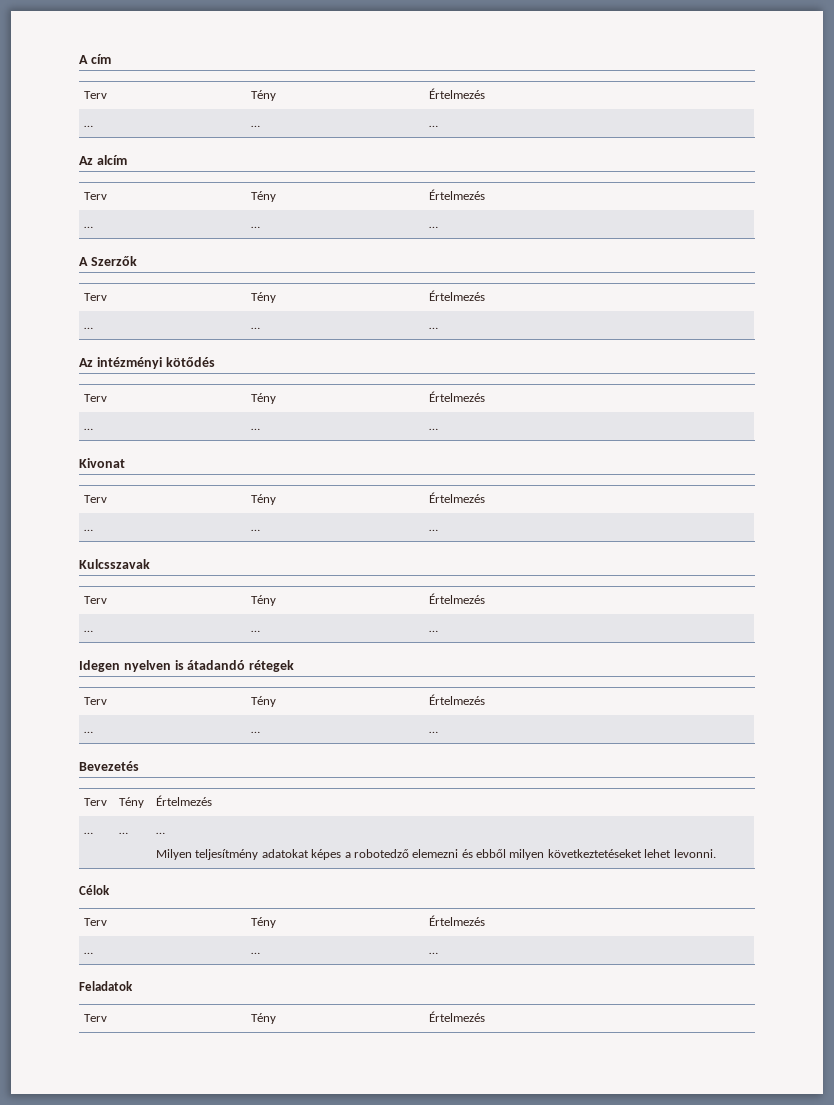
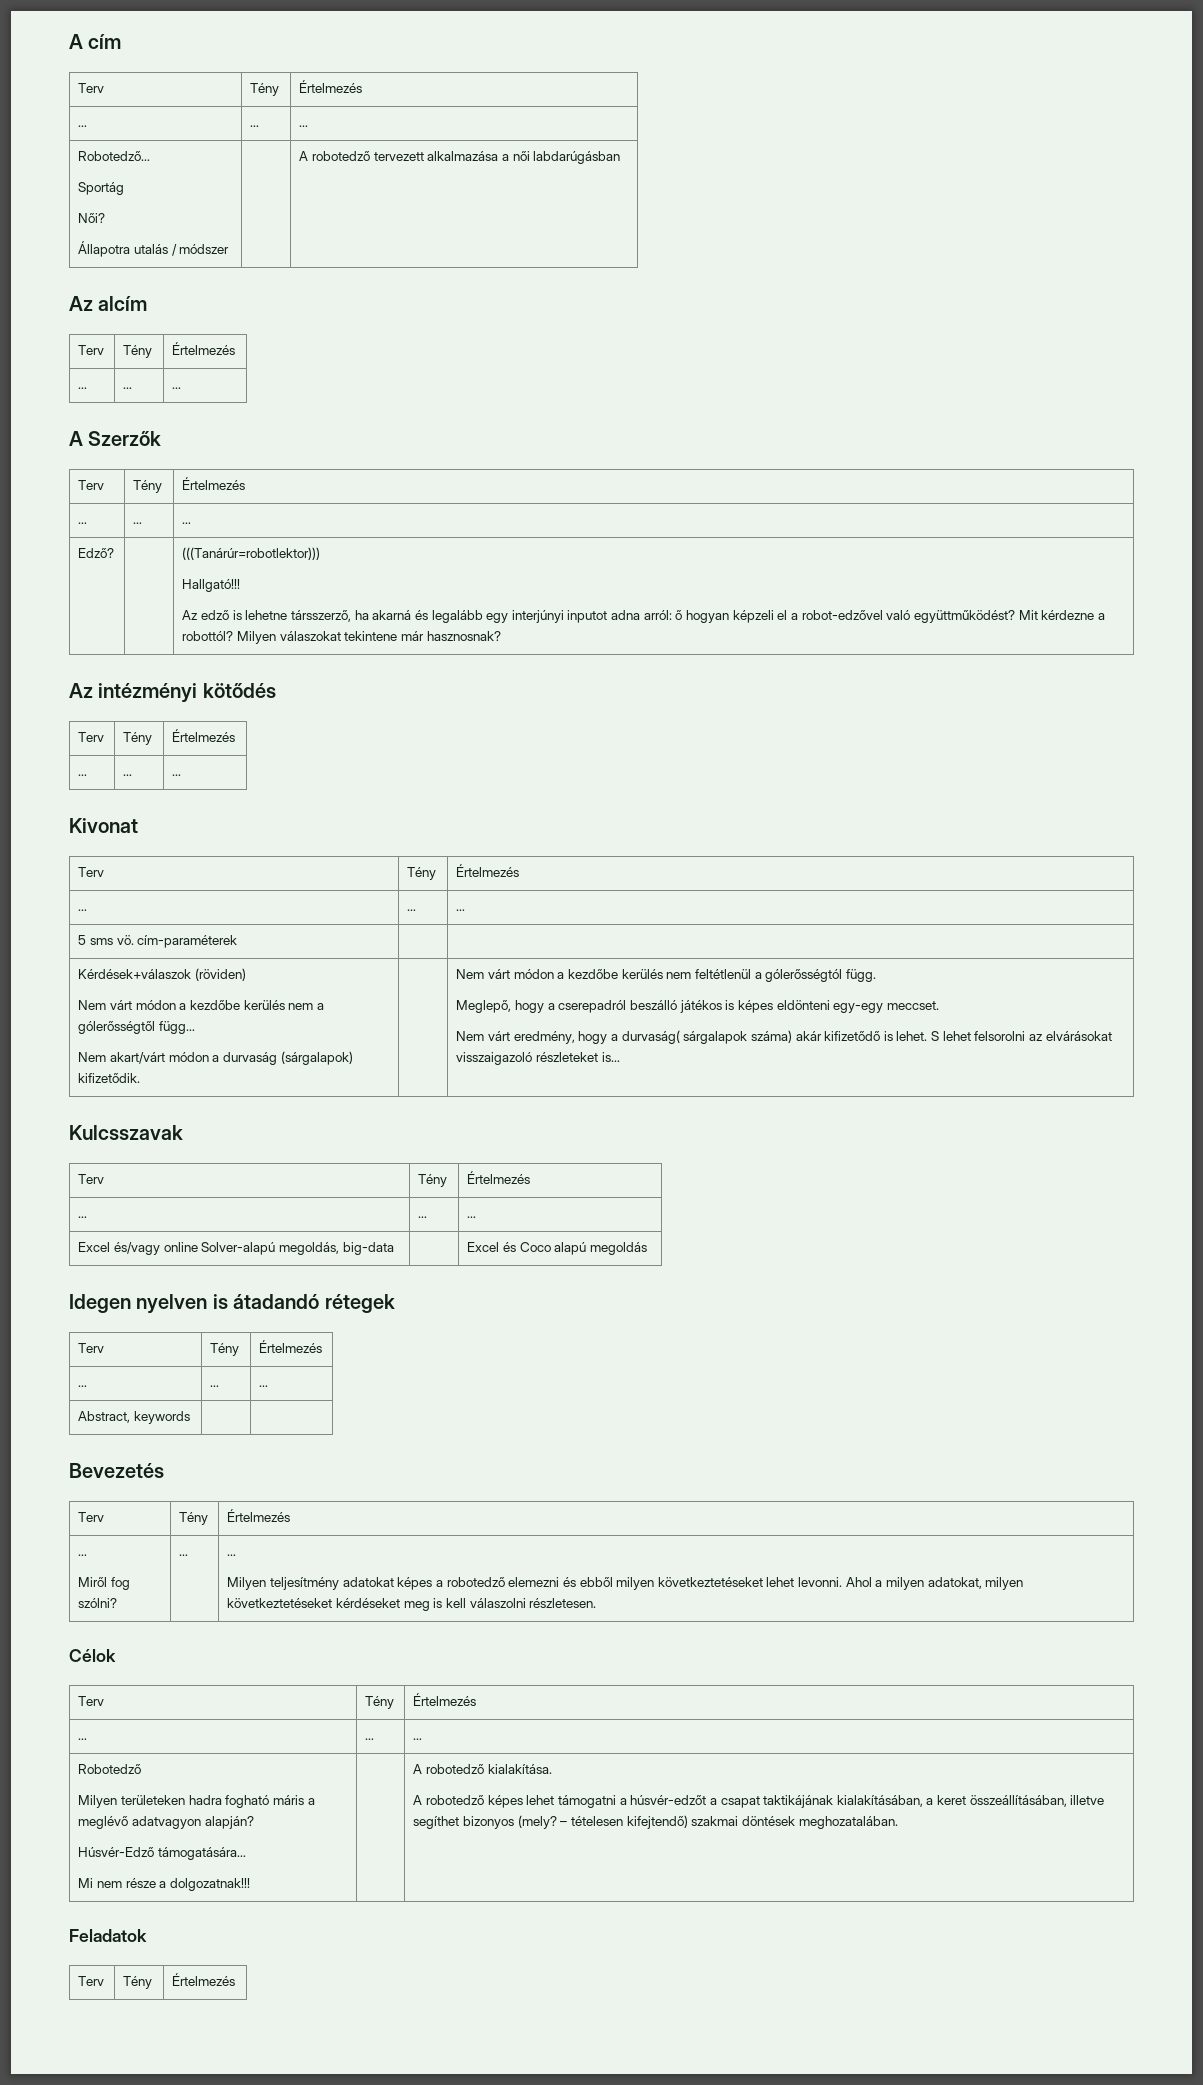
(439, 126) none -> [78,151,151,161] [78,182,125,195] [78,213,106,223] [78,241,230,257] [299,151,621,164] // Robotedző… // Sportág // Női? // Állapotra utalás / módszer | | A robotedző tervezett alkalmazása a női labdarúgásban
(439, 328) none -> [78,548,115,558] [182,547,321,560] [182,579,241,592] [182,610,1105,623] [182,631,501,644] // Edző? | | (((Tanárúr=robotlektor))) // Hallgató!!! // Az edző is lehetne társszerző, ha akarná és legalább egy interjúnyi inputot adna arról: ő hogyan képzeli el a robot-edzővel való együttműködést? Mit kérdezne a robottól? Milyen válaszokat tekintene már hasznosnak?
(439, 530) none -> [78,935,238,948] [78,968,247,981] [78,1000,324,1010] [78,1021,196,1034] [78,1051,353,1065] [78,1073,141,1083] [456,969,876,982] [456,1000,939,1013] [456,1030,1112,1044] [456,1052,620,1065] // 5 sms vö. cím-paraméterek | | // Kérdések+válaszok (röviden) // Nem várt módon a kezdőbe kerülés nem a gólerősségtől függ… // Nem akart/várt módon a durvaság (sárgalapok) kifizetődik. | | Nem várt módon a kezdőbe kerülés nem feltétlenül a gólerősségtól függ. // Meglepő, hogy a cserepadról beszálló játékos is képes eldönteni egy-egy meccset. // Nem várt eredmény, hogy a durvaság( sárgalapok száma) akár kifizetődő is lehet. S lehet felsorolni az elvárásokat visszaigazoló részleteket is…
(439, 631) none -> [78,1242,394,1255] [467,1242,647,1255] // Excel és/vagy online Solver-alapú megoldás, big-data | | Excel és Coco alapú megoldás
(439, 732) none -> [78,1411,191,1424] // Abstract, keywords | |
(94, 833) none -> [78,1577,131,1590] [78,1598,118,1608] // Miről fog szólni?
(716, 853) none -> [845,1577,1024,1590] [227,1598,597,1611] Ahol a milyen adatokat, milyen következtetéseket kérdéseket meg is kell válaszolni részletesen.
(439, 953) none -> [78,1764,142,1774] [78,1795,315,1808] [78,1816,254,1829] [78,1847,247,1860] [78,1878,250,1891] [413,1764,552,1774] [413,1795,1105,1808] [413,1815,898,1829] // Robotedző // Milyen területeken hadra fogható máris a meglévő adatvagyon alapján? // Húsvér-Edző támogatására… // Mi nem része a dolgozatnak!!! | | A robotedző kialakítása. // A robotedző képes lehet támogatni a húsvér-edzőt a csapat taktikájának kialakításában, a keret összeállításában, illetve segíthet bizonyos (mely? – tételesen kifejtendő) szakmai döntések meghozatalában.

